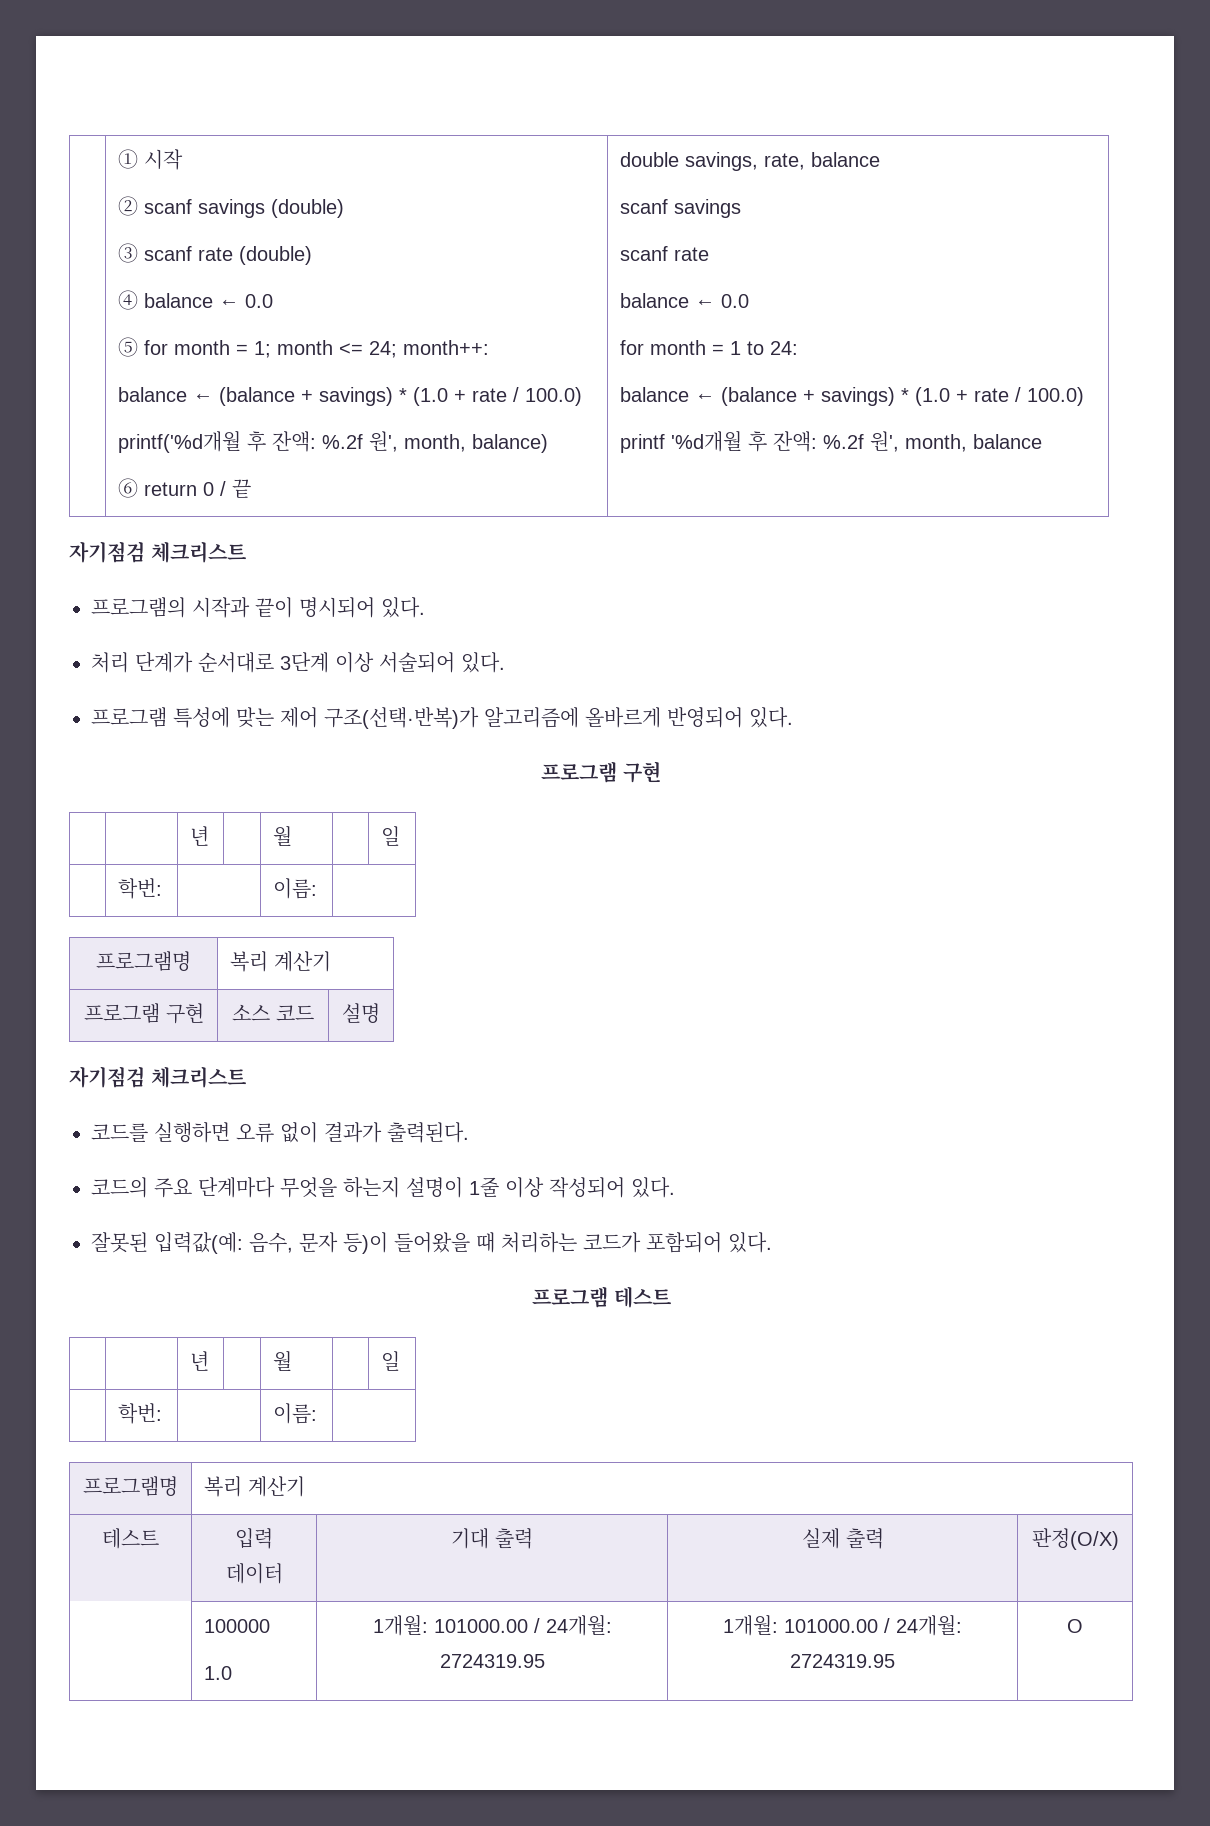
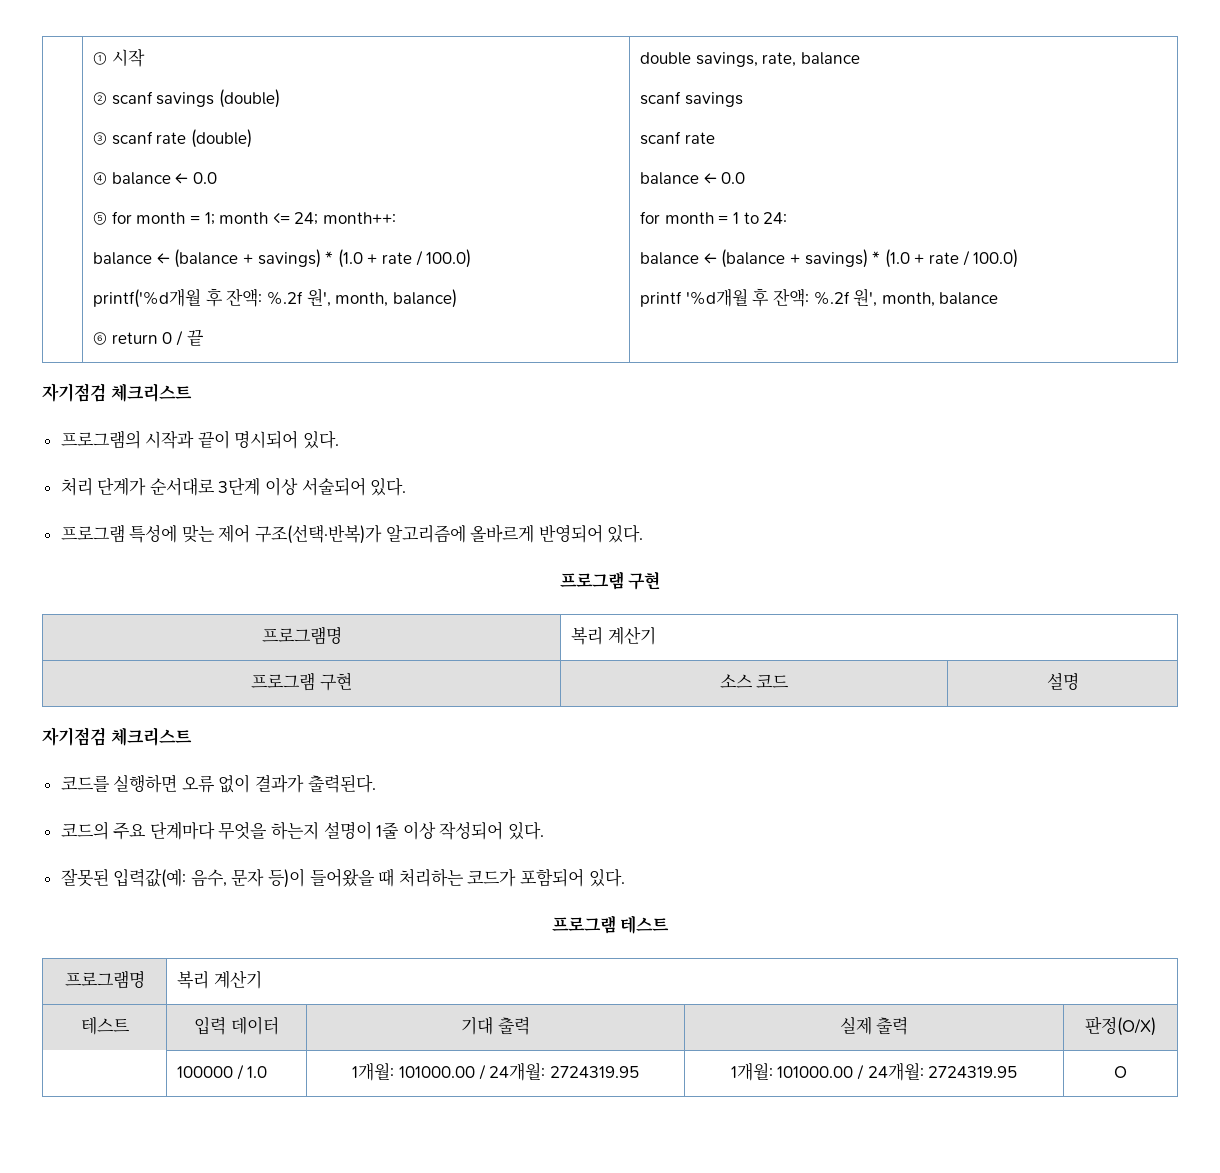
[190,826,210,846] [273,825,293,846] [381,826,401,846] [118,878,163,899] [273,878,318,899] // | | 년 | | 월 | | 일 // | 학번: | | 이름: | -> (661, 580) none
[190,1351,210,1371] [273,1350,293,1371] [381,1351,401,1371] [118,1403,163,1424] [273,1403,318,1424] // | | 년 | | 월 | | 일 // | 학번: | | 이름: | -> (670, 924) none
(271, 1626) // -> [236,1064,244,1080] /

